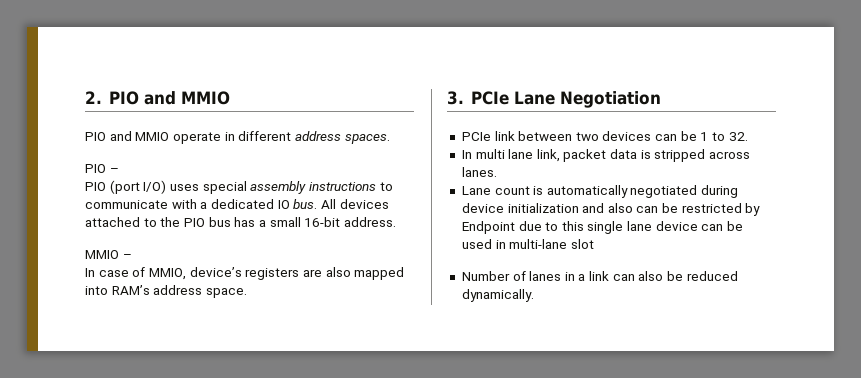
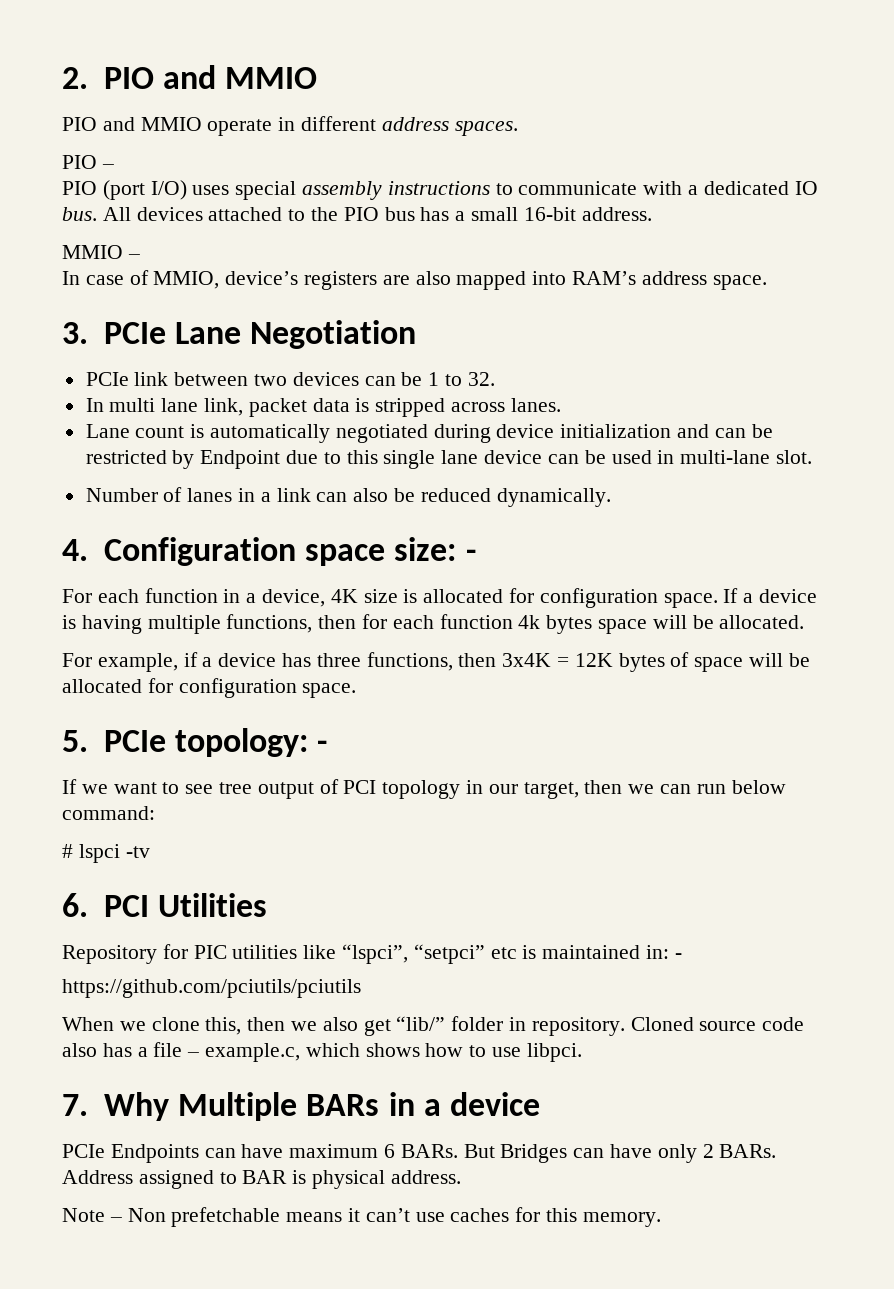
[607,203,633,213] also -> (710, 431) none
[570,239,594,249] slot -> [775,450,812,464] slot.
(534, 295) none -> [62,537,476,566] [62,588,818,608] [62,614,805,634] [62,652,810,672] [62,678,357,698] [62,728,328,757] [62,779,786,799] [62,806,155,820] [62,844,150,863] [62,893,268,917] [62,944,682,964] [62,979,361,998] [62,1016,805,1036] [62,1042,582,1062] [62,1092,540,1121] [62,1144,777,1163] [62,1170,461,1189] [62,1207,661,1227] // 4. Configuration space size: - // For each function in a device, 4K size is allocated for configuration space. If a device is having multiple functions, then for each function 4k bytes space will be allocated. // For example, if a device has three functions, then 3x4K = 12K bytes of space will be allocated for configuration space. // 5. PCIe topology: - // If we want to see tree output of PCI topology in our target, then we can run below command: // # lspci -tv // 6. PCI Utilities // Repository for PIC utilities like “lspci”, “setpci” etc is maintained in: - // https://github.com/pciutils/pciutils // When we clone this, then we also get “lib/” folder in repository. Cloned source code also has a file – example.c, which shows how to use libpci. // 7. Why Multiple BARs in a device // PCIe Endpoints can have maximum 6 BARs. But Bridges can have only 2 BARs. Address assigned to BAR is physical address. // Note – Non prefetchable means it can’t use caches for this memory.

